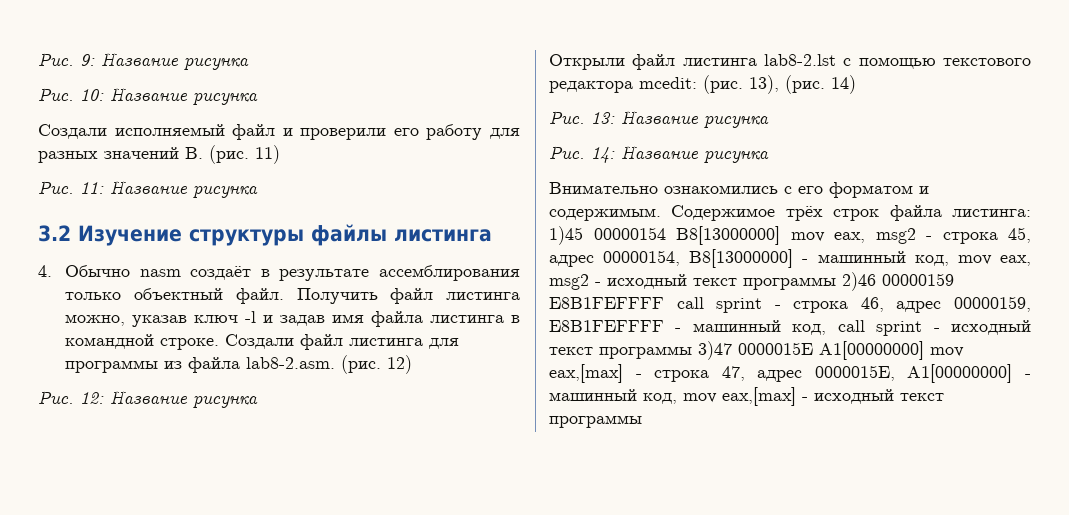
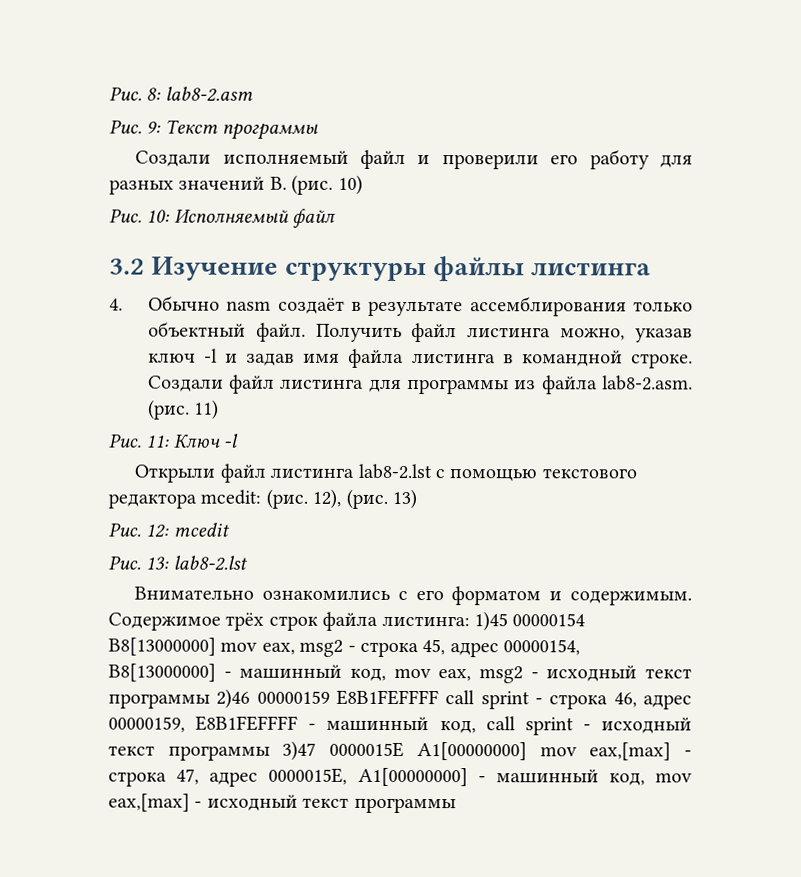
[38,52,249,71] [38,87,258,106] Рис. 9: Название рисунка // Рис. 10: Название рисунка -> [109,86,253,102] [109,119,320,140] Рис. 8: lab8-2.asm // Рис. 9: Текст программы
[255,145,280,164] [38,180,258,199] 11) // Рис. 11: Название рисунка -> [337,174,363,195] [109,208,337,228] 10) // Рис. 10: Исполняемый файл
[387,355,413,374] [38,390,258,409] 12) // Рис. 12: Название рисунка -> [194,399,220,420] [108,433,240,448] 11) // Рис. 11: Ключ -l
[749,75,856,94] [549,110,769,129] [549,145,769,164] 13), (рис. 14) // Рис. 13: Название рисунка // Рис. 14: Название рисунка -> [312,488,417,510] [108,522,230,538] [108,555,248,571] 12), (рис. 13) // Рис. 12: mcedit // Рис. 13: lab8-2.lst

